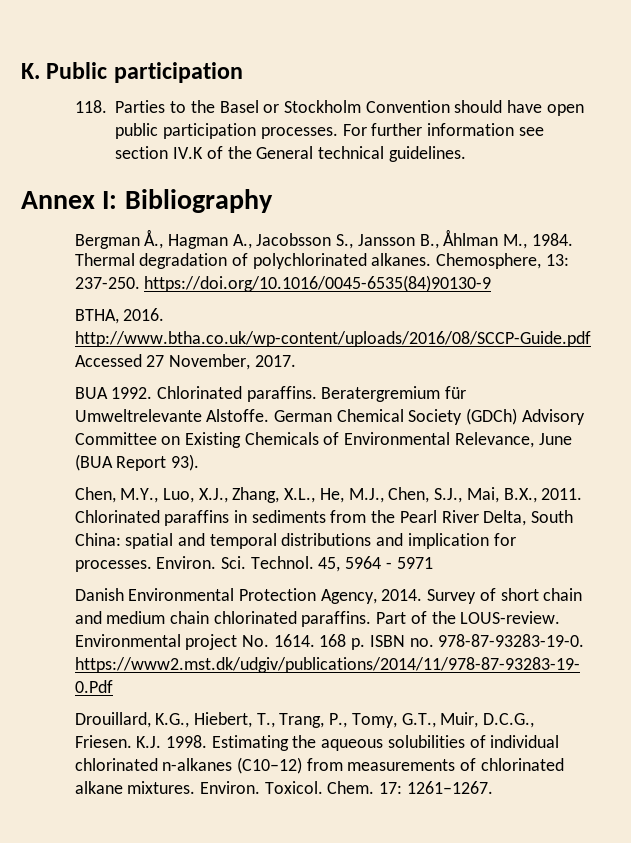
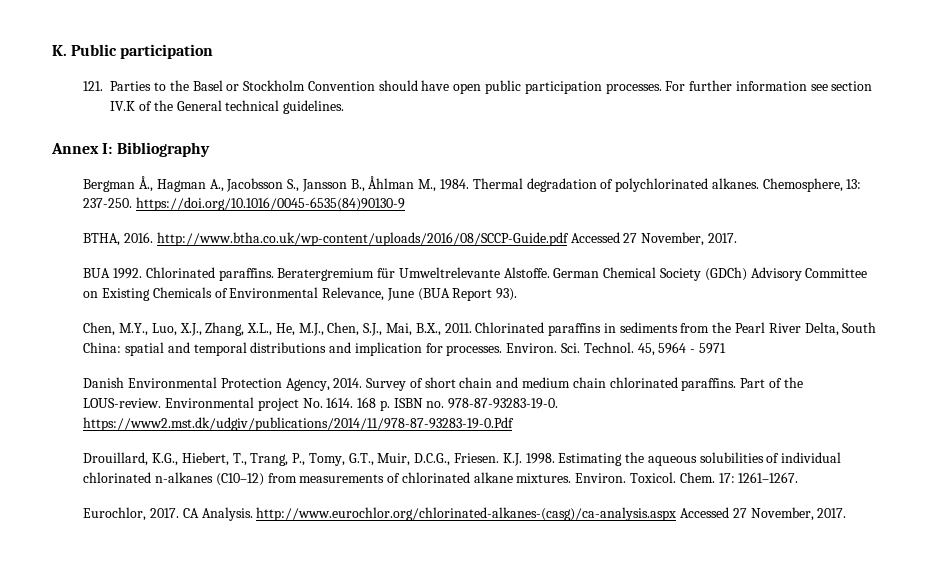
[74,100,107,113] 118. -> [83,81,104,91] 121.
(493, 787) none -> [83,507,847,521] // Eurochlor, 2017. CA Analysis. http://www.eurochlor.org/chlorinated-alkanes-(casg)/ca-analysis.aspx Accessed 27 November, 2017.

